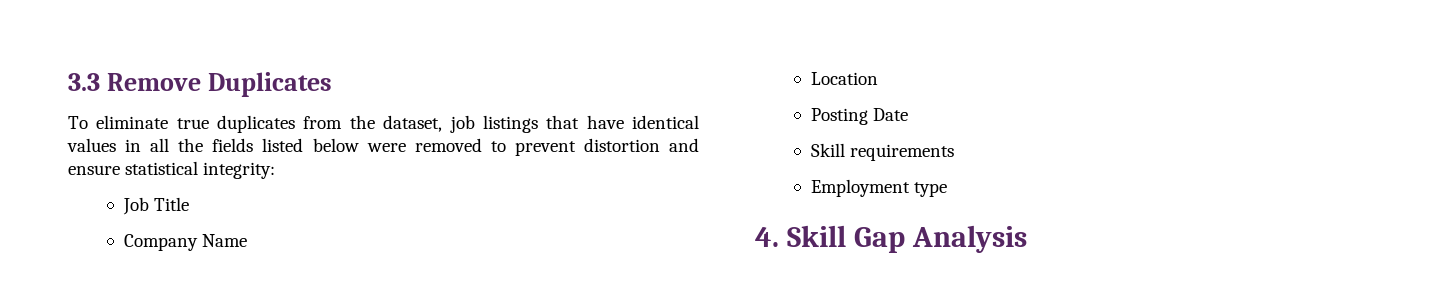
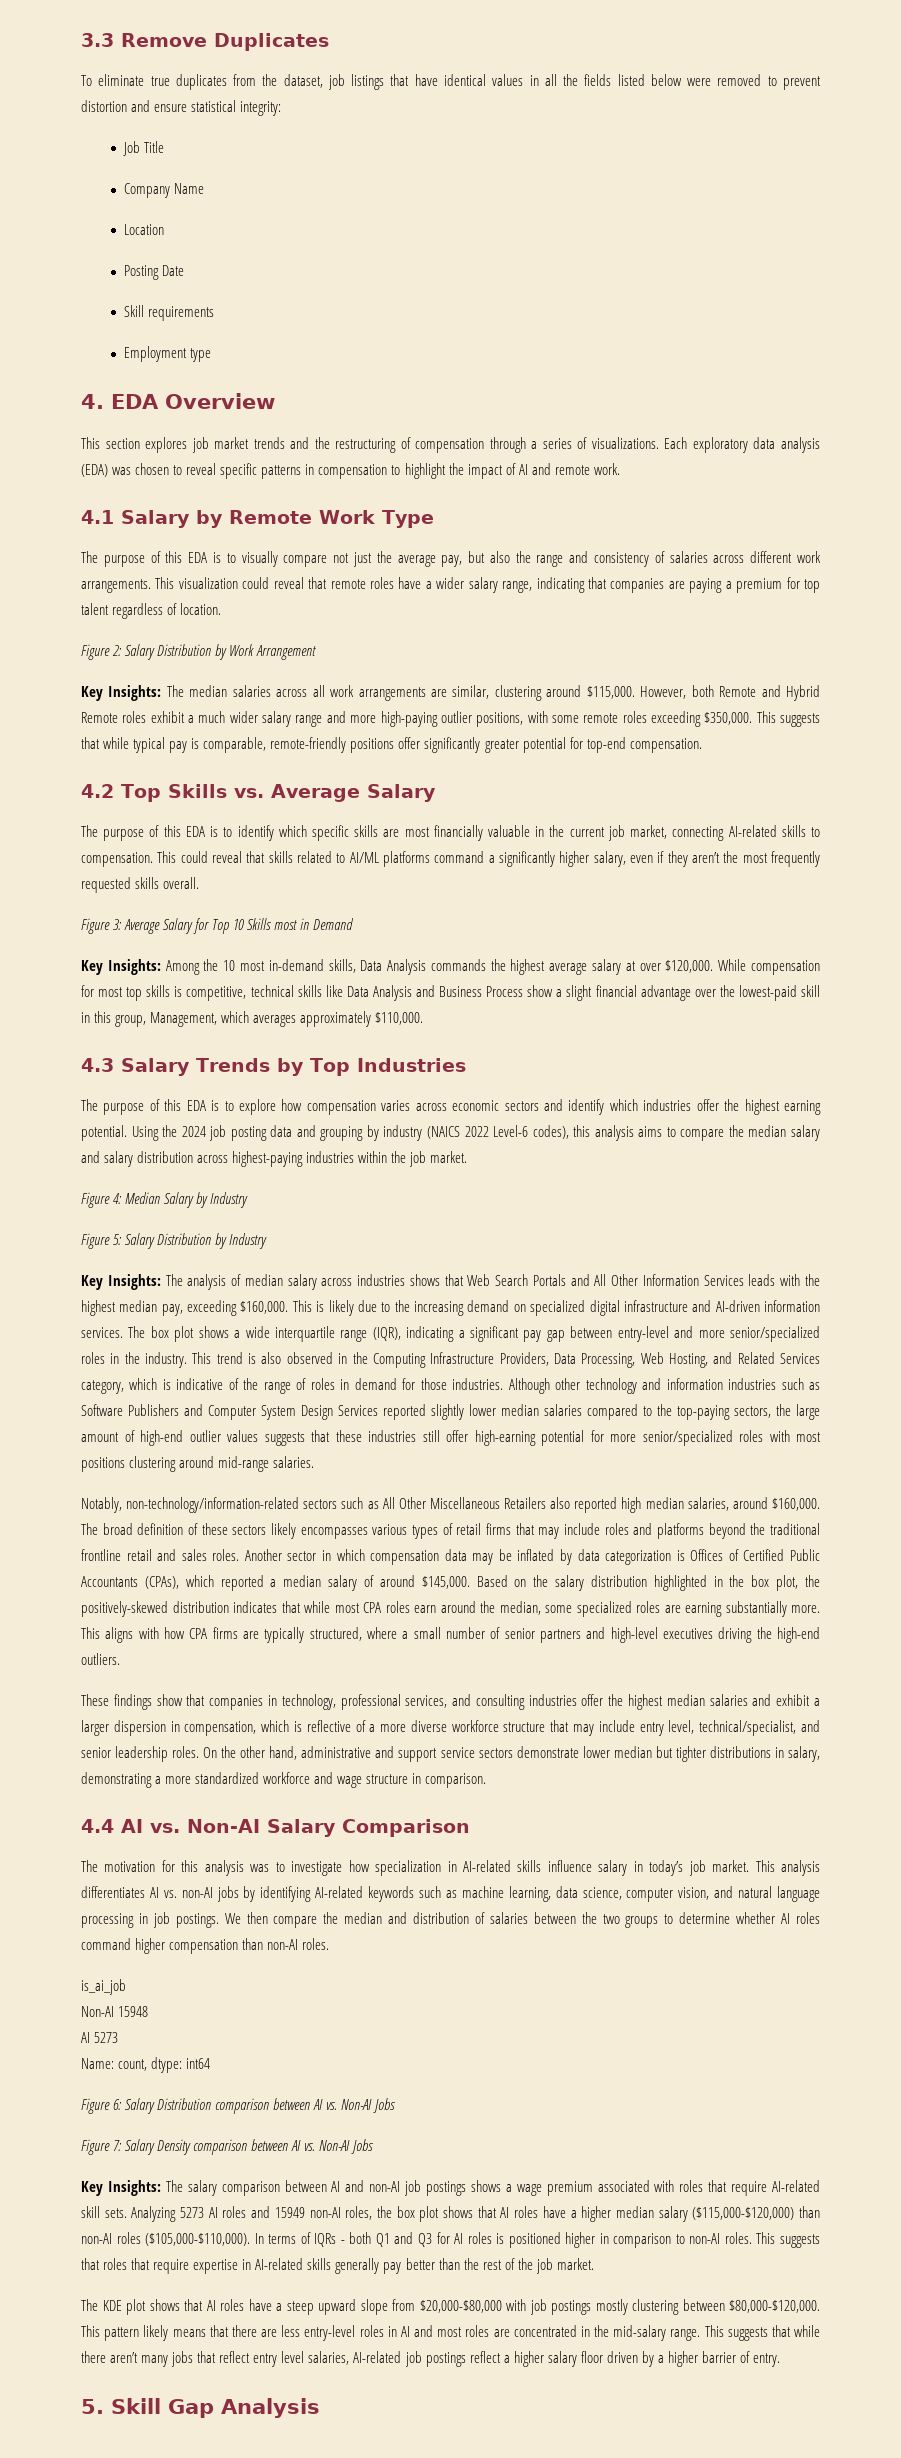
(779, 237) none -> [111,393,275,409] [81,437,820,453] [81,463,620,479] [81,510,434,528] [81,551,821,567] [81,577,821,593] [81,603,222,619] [81,644,317,660] [81,685,821,701] [81,711,821,727] [81,737,702,753] [81,784,436,802] [81,825,821,841] [81,851,821,867] [81,877,200,893] [81,918,355,934] [81,959,820,975] [81,985,820,1001] [81,1011,424,1027] [81,1058,466,1076] [81,1099,822,1115] [81,1125,820,1141] [81,1151,468,1167] [81,1192,249,1208] [81,1233,268,1249] [81,1274,821,1290] [81,1300,820,1316] [81,1326,821,1342] [81,1352,821,1368] [81,1378,821,1394] [81,1404,820,1420] [81,1430,821,1446] [81,1456,315,1472] [81,1497,820,1513] [81,1523,820,1539] [81,1549,820,1565] [81,1575,821,1591] [81,1601,820,1617] [81,1627,821,1643] [81,1653,120,1665] [81,1694,820,1710] [81,1720,820,1736] [81,1746,821,1762] [81,1772,487,1788] [81,1819,470,1837] [81,1860,821,1876] [81,1886,821,1902] [81,1912,821,1928] [81,1938,330,1954] [81,1979,126,1995] [81,2006,149,2017] [81,2032,119,2043] [81,2057,211,2073] [81,2098,396,2114] [81,2139,374,2155] [81,2180,820,2196] [81,2206,820,2222] [81,2232,820,2248] [81,2258,594,2274] [81,2299,820,2315] [81,2325,820,2341] [81,2351,781,2367] [81,2399,104,2414] EDA Overview // This section explores job market trends and the restructuring of compensation through a series of visualizations. Each exploratory data analysis (EDA) was chosen to reveal specific patterns in compensation to highlight the impact of AI and remote work. // 4.1 Salary by Remote Work Type // The purpose of this EDA is to visually compare not just the average pay, but also the range and consistency of salaries across different work arrangements. This visualization could reveal that remote roles have a wider salary range, indicating that companies are paying a premium for top talent regardless of location. // Figure 2: Salary Distribution by Work Arrangement // Key Insights: The median salaries across all work arrangements are similar, clustering around $115,000. However, both Remote and Hybrid Remote roles exhibit a much wider salary range and more high-paying outlier positions, with some remote roles exceeding $350,000. This suggests that while typical pay is comparable, remote-friendly positions offer significantly greater potential for top-end compensation. // 4.2 Top Skills vs. Average Salary // The purpose of this EDA is to identify which specific skills are most financially valuable in the current job market, connecting AI-related skills to compensation. This could reveal that skills related to AI/ML platforms command a significantly higher salary, even if they aren’t the most frequently requested skills overall. // Figure 3: Average Salary for Top 10 Skills most in Demand // Key Insights: Among the 10 most in-demand skills, Data Analysis commands the highest average salary at over $120,000. While compensation for most top skills is competitive, technical skills like Data Analysis and Business Process show a slight financial advantage over the lowest-paid skill in this group, Management, which averages approximately $110,000. // 4.3 Salary Trends by Top Industries // The purpose of this EDA is to explore how compensation varies across economic sectors and identify which industries offer the highest earning potential. Using the 2024 job posting data and grouping by industry (NAICS 2022 Level-6 codes), this analysis aims to compare the median salary and salary distribution across highest-paying industries within the job market. // Figure 4: Median Salary by Industry // Figure 5: Salary Distribution by Industry // Key Insights: The analysis of median salary across industries shows that Web Search Portals and All Other Information Services leads with the highest median pay, exceeding $160,000. This is likely due to the increasing demand on specialized digital infrastructure and AI-driven information services. The box plot shows a wide interquartile range (IQR), indicating a significant pay gap between entry-level and more senior/specialized roles in the industry. This trend is also observed in the Computing Infrastructure Providers, Data Processing, Web Hosting, and Related Services category, which is indicative of the range of roles in demand for those industries. Although other technology and information industries such as Software Publishers and Computer System Design Services reported slightly lower median salaries compared to the top-paying sectors, the large amount of high-end outlier values suggests that these industries still offer high-earning potential for more senior/specialized roles with most positions clustering around mid-range salaries. // Notably, non-technology/information-related sectors such as All Other Miscellaneous Retailers also reported high median salaries, around $160,000. The broad definition of these sectors likely encompasses various types of retail firms that may include roles and platforms beyond the traditional frontline retail and sales roles. Another sector in which compensation data may be inflated by data categorization is Offices of Certified Public Accountants (CPAs), which reported a median salary of around $145,000. Based on the salary distribution highlighted in the box plot, the positively-skewed distribution indicates that while most CPA roles earn around the median, some specialized roles are earning substantially more. This aligns with how CPA firms are typically structured, where a small number of senior partners and high-level executives driving the high-end outliers. // These findings show that companies in technology, professional services, and consulting industries offer the highest median salaries and exhibit a larger dispersion in compensation, which is reflective of a more diverse workforce structure that may include entry level, technical/specialist, and senior leadership roles. On the other hand, administrative and support service sectors demonstrate lower median but tighter distributions in salary, demonstrating a more standardized workforce and wage structure in comparison. // 4.4 AI vs. Non-AI Salary Comparison // The motivation for this analysis was to investigate how specialization in AI-related skills influence salary in today’s job market. This analysis differentiates AI vs. non-AI jobs by identifying AI-related keywords such as machine learning, data science, computer vision, and natural language processing in job postings. We then compare the median and distribution of salaries between the two groups to determine whether AI roles command higher compensation than non-AI roles. // is_ai_job // Non-AI 15948 // AI 5273 // Name: count, dtype: int64 // Figure 6: Salary Distribution comparison between AI vs. Non-AI Jobs // Figure 7: Salary Density comparison between AI vs. Non-AI Jobs // Key Insights: The salary comparison between AI and non-AI job postings shows a wage premium associated with roles that require AI-related skill sets. Analyzing 5273 AI roles and 15949 non-AI roles, the box plot shows that AI roles have a higher median salary ($115,000-$120,000) than non-AI roles ($105,000-$110,000). In terms of IQRs - both Q1 and Q3 for AI roles is positioned higher in comparison to non-AI roles. This suggests that roles that require expertise in AI-related skills generally pay better than the rest of the job market. // The KDE plot shows that AI roles have a steep upward slope from $20,000-$80,000 with job postings mostly clustering between $80,000-$120,000. This pattern likely means that there are less entry-level roles in AI and most roles are concentrated in the mid-salary range. This suggests that while there aren’t many jobs that reflect entry level salaries, AI-related job postings reflect a higher salary floor driven by a higher barrier of entry. // 5.

